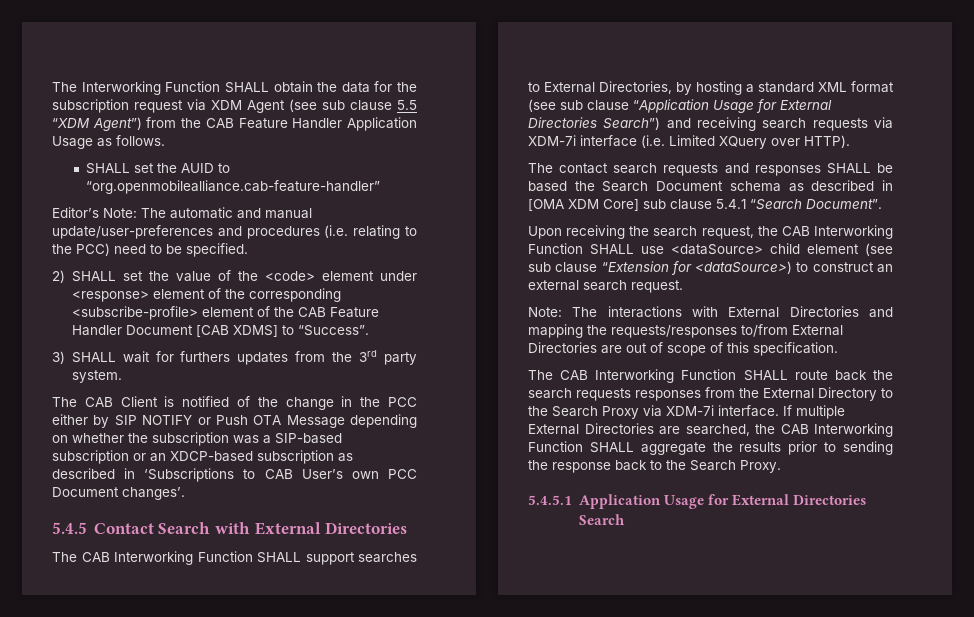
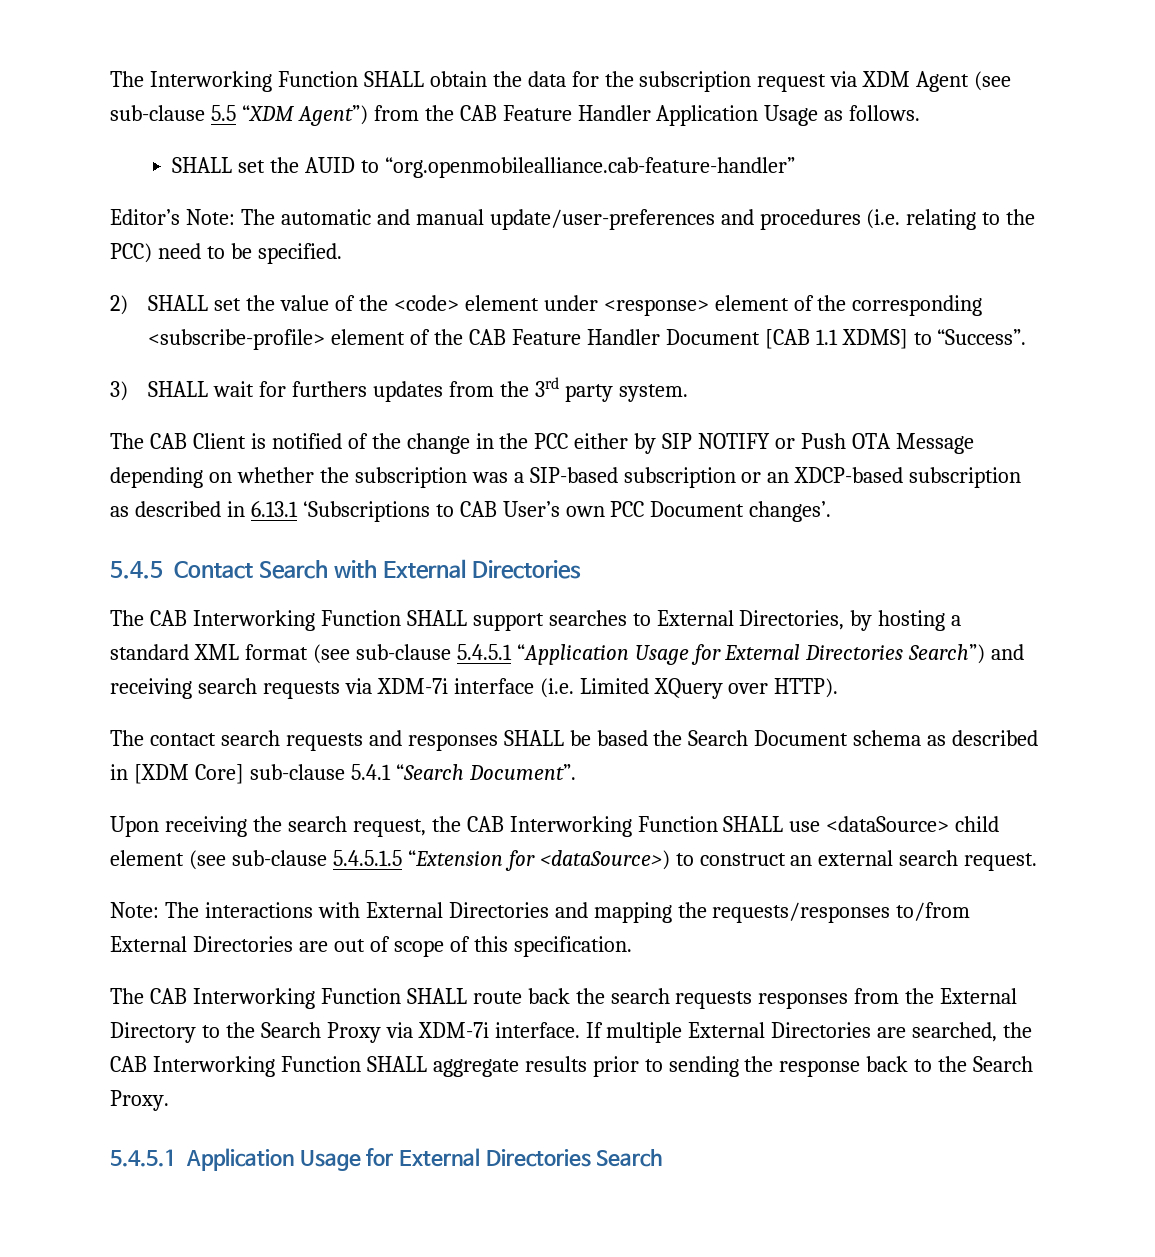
[322,100,392,111] sub clause -> [110,105,205,121] sub-clause
(229, 331) none -> [815,329,838,345] 1.1
(136, 473) none -> [250,501,298,517] 6.13.1
[560,100,629,111] sub clause -> [355,644,512,660] sub-clause 5.4.5.1
[528,199,712,211] [OMA XDM Core] sub clause -> [133,764,345,784] [XDM Core] sub-clause
[528,262,598,273] sub clause -> [231,850,402,866] sub-clause 5.4.5.1.5
[712,442,733,452] the -> (519, 1068) none

